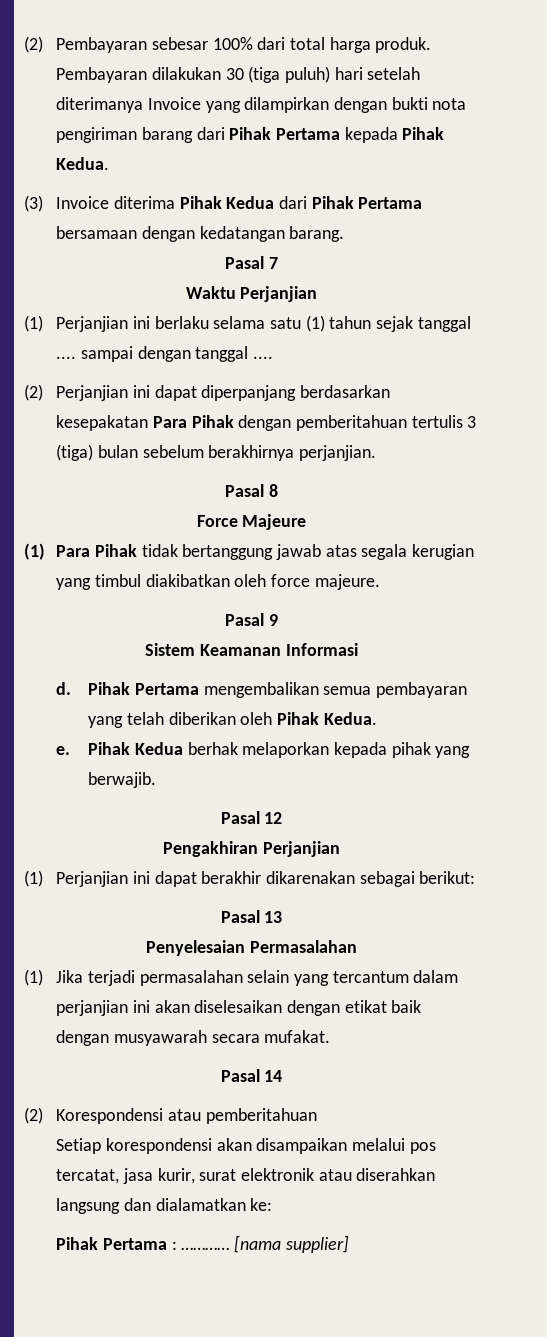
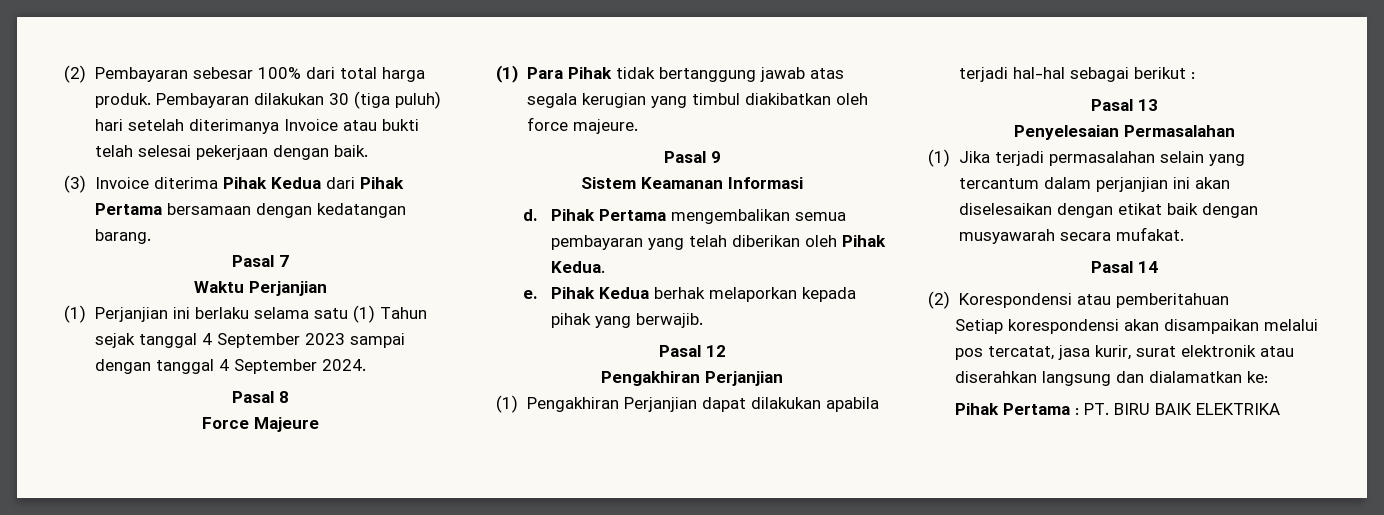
[205,97,467,113] [56,127,445,143] [56,157,110,170] yang dilampirkan dengan bukti nota pengiriman barang dari Pihak Pertama kepada Pihak Kedua. -> [342,119,419,131] [94,145,368,160] atau bukti telah selesai pekerjaan dengan baik.
[329,316,372,329] tahun -> [379,307,427,319] Tahun
[56,346,273,362] [24,384,390,401] [56,415,477,431] [56,444,376,461] .... sampai dengan tanggal .... // (2) Perjanjian ini dapat diperpanjang berdasarkan kesepakatan Para Pihak dengan pemberitahuan tertulis 3 (tiga) bulan sebelum berakhirnya perjanjian. -> [201,333,405,348] [94,359,366,374] 4 September 2023 sampai dengan tanggal 4 September 2024.
[56,871,476,887] Perjanjian ini dapat berakhir dikarenakan sebagai berikut: -> [526,397,879,412] [958,67,1195,82] Pengakhiran Perjanjian dapat dilakukan apabila terjadi hal-hal sebagai berikut :
[181,1235,349,1253] ………… [nama supplier] -> [1084,403,1281,415] PT. BIRU BAIK ELEKTRIKA

